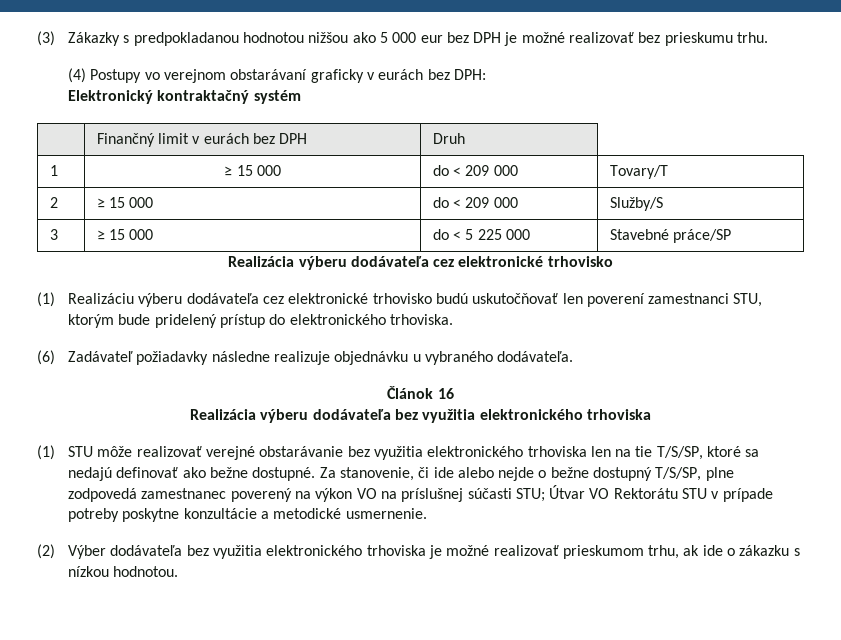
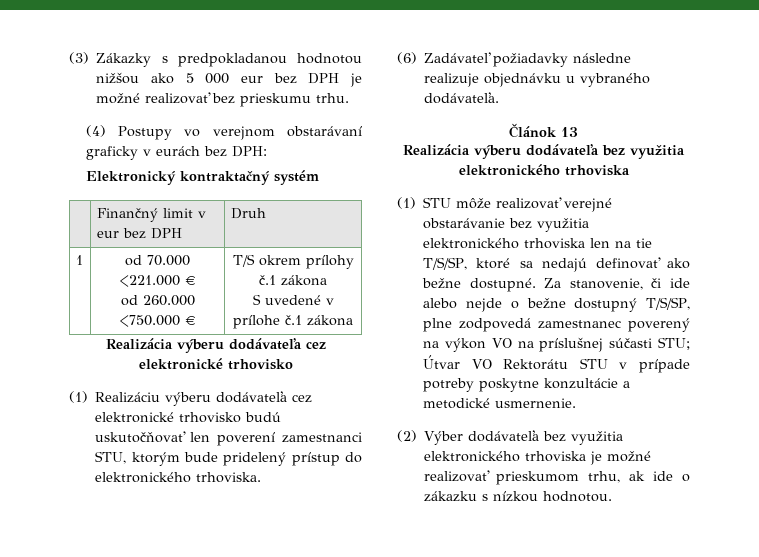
[203,133,249,144] eurách -> [96,231,119,238] eur
[224,165,281,176] [432,165,518,176] [609,165,668,179] [49,197,58,208] [96,197,154,208] [432,197,518,208] [609,197,663,211] [49,229,58,240] [96,229,154,240] [432,229,531,240] [609,229,732,243] ≥ 15 000 | do < 209 000 | Tovary/T // 2 | ≥ 15 000 | do < 209 000 | Služby/S // 3 | ≥ 15 000 | do < 5 225 000 | Stavebné práce/SP -> [125,255,190,266] [119,275,196,287] [120,295,195,306] [119,315,196,327] [232,254,354,269] [259,275,327,286] [252,294,334,305] [233,315,353,329] od 70.000 <221.000 € // od 260.000 <750.000 € | T/S okrem prílohy č.1 zákona // S uvedené v prílohe č.1 zákona
[437,388,454,399] 16 -> [561,127,578,137] 13

